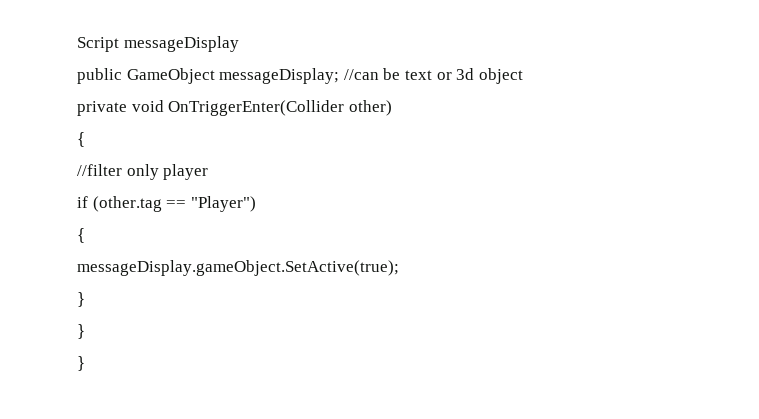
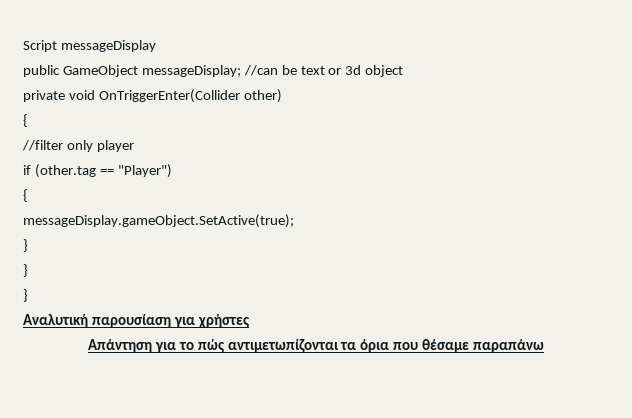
(85, 363) none -> [23,314,250,328] [87,339,545,353] // Αναλυτική παρουσίαση για χρήστες // Απάντηση για το πώς αντιμετωπίζονται τα όρια που θέσαμε παραπάνω

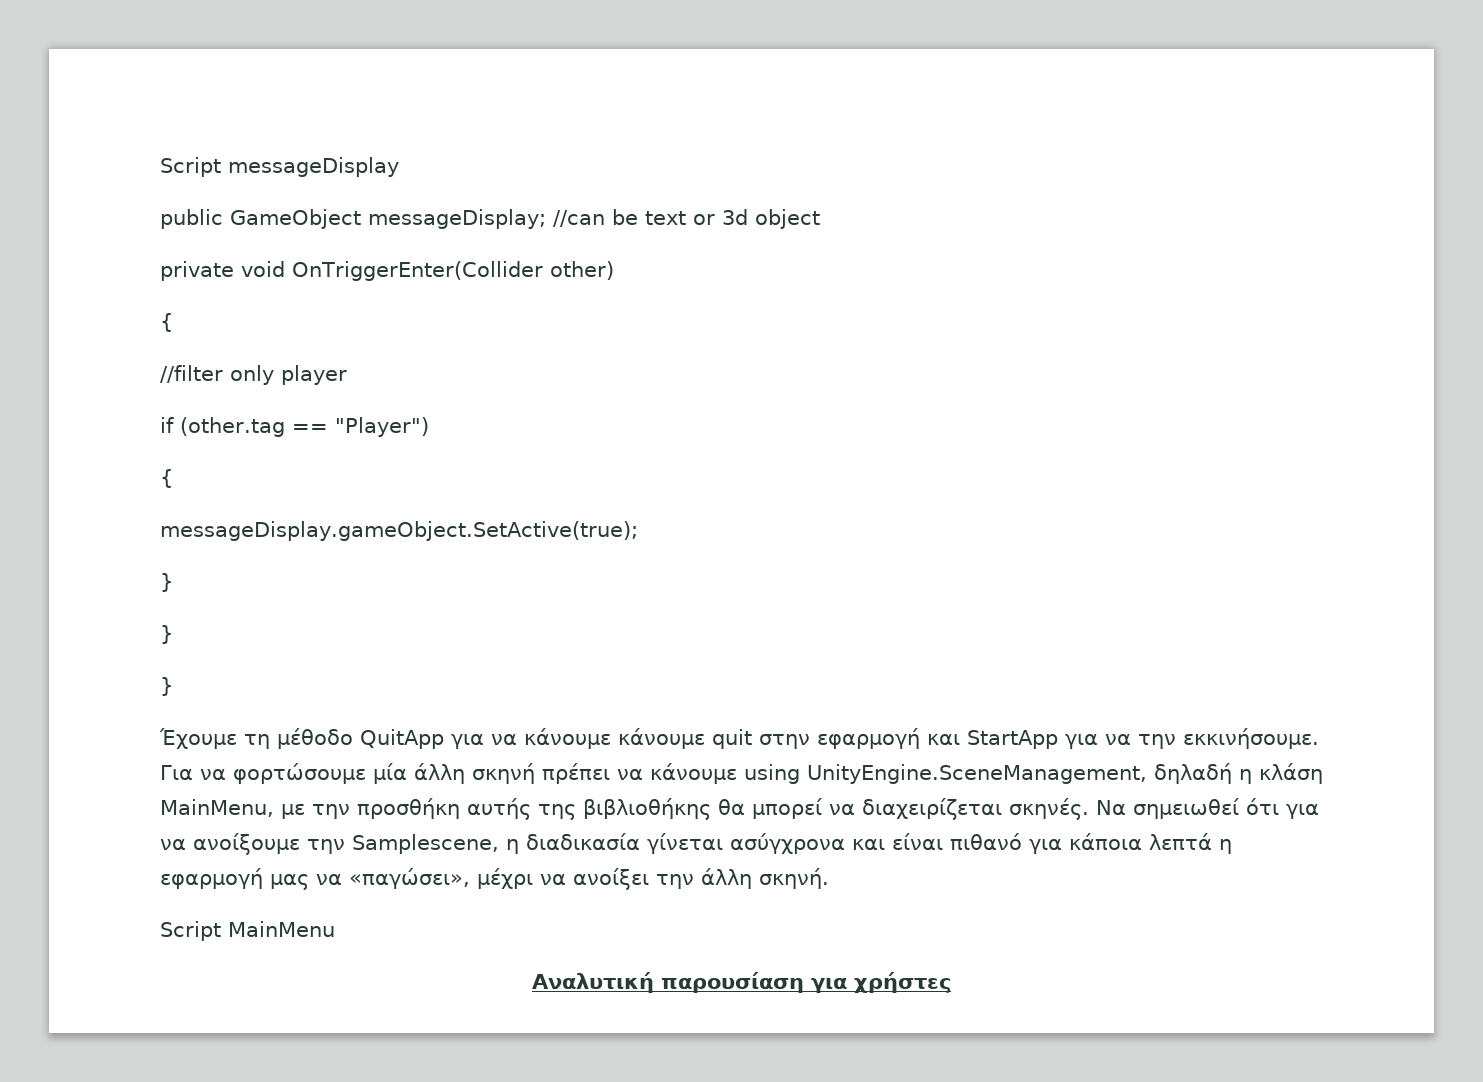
[23,314,250,328] [87,339,545,353] Αναλυτική παρουσίαση για χρήστες // Απάντηση για το πώς αντιμετωπίζονται τα όρια που θέσαμε παραπάνω -> [159,728,1319,749] [160,763,1323,784] [160,798,1319,820] [160,833,1232,855] [160,868,829,890] [160,921,335,941] [532,972,951,993] Έχουμε τη μέθοδο QuitApp για να κάνουμε κάνουμε quit στην εφαρμογή και StartApp για να την εκκινήσουμε. Για να φορτώσουμε μία άλλη σκηνή πρέπει να κάνουμε using UnityEngine.SceneManagement, δηλαδή η κλάση MainMenu, με την προσθήκη αυτής της βιβλιοθήκης θα μπορεί να διαχειρίζεται σκηνές. Να σημειωθεί ότι για να ανοίξουμε την Samplescene, η διαδικασία γίνεται ασύγχρονα και είναι πιθανό για κάποια λεπτά η εφαρμογή μας να «παγώσει», μέχρι να ανοίξει την άλλη σκηνή. // Script MainMenu // Αναλυτική παρουσίαση για χρήστες

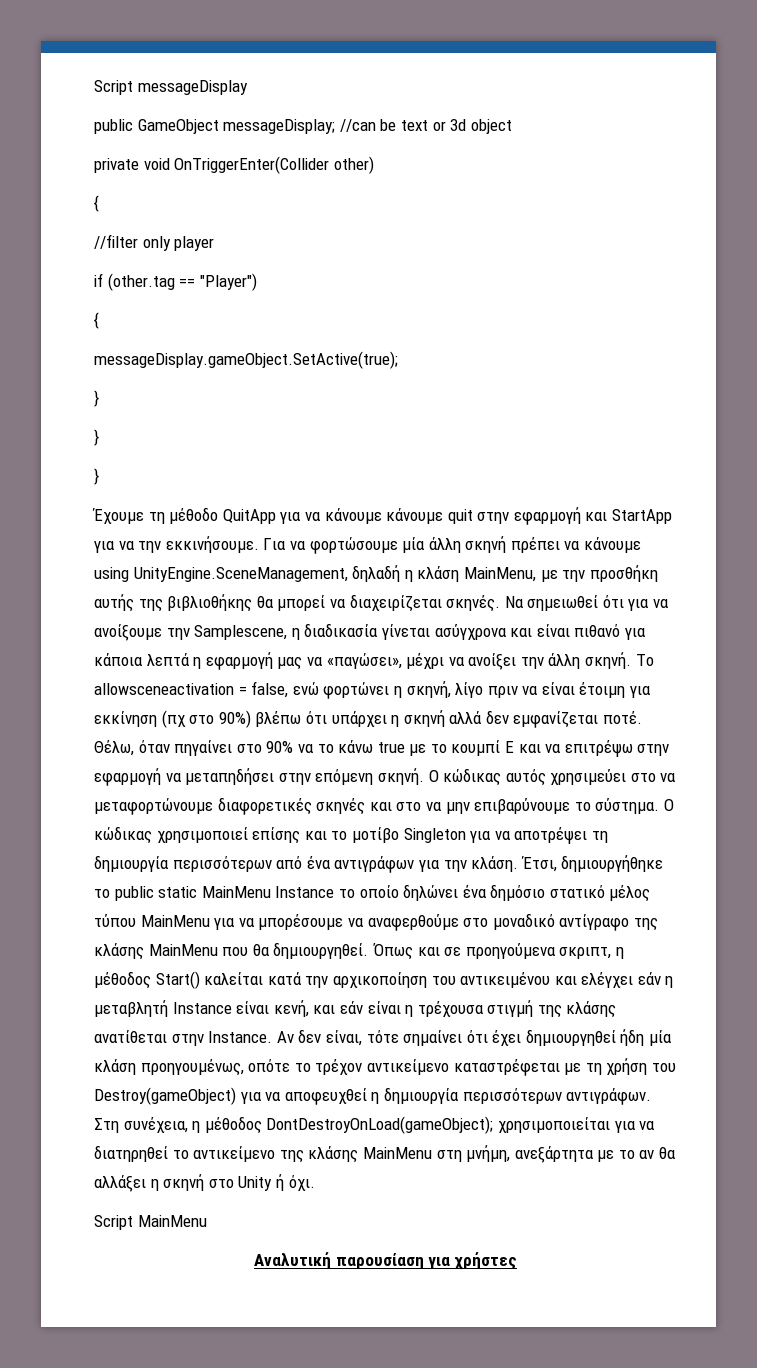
(829, 878) none -> [635,654,654,666] [94,681,652,699] [94,710,643,728] [94,740,670,757] [94,768,677,786] [94,797,674,815] [94,826,608,844] [94,855,664,873] [94,884,651,902] [94,913,658,931] [94,942,624,960] [94,971,674,989] [94,1000,617,1018] [94,1029,673,1046] [94,1058,676,1076] [94,1087,652,1105] [94,1116,656,1134] [94,1145,677,1163] [94,1174,315,1192] Το allowsceneactivation = false, ενώ φορτώνει η σκηνή, λίγο πριν να είναι έτοιμη για εκκίνηση (πχ στο 90%) βλέπω ότι υπάρχει η σκηνή αλλά δεν εμφανίζεται ποτέ. Θέλω, όταν πηγαίνει στο 90% να το κάνω true με το κουμπί Ε και να επιτρέψω στην εφαρμογή να μεταπηδήσει στην επόμενη σκηνή. Ο κώδικας αυτός χρησιμεύει στο να μεταφορτώνουμε διαφορετικές σκηνές και στο να μην επιβαρύνουμε το σύστημα. Ο κώδικας χρησιμοποιεί επίσης και το μοτίβο Singleton για να αποτρέψει τη δημιουργία περισσότερων από ένα αντιγράφων για την κλάση. Έτσι, δημιουργήθηκε το public static MainMenu Instance το οποίο δηλώνει ένα δημόσιο στατικό μέλος τύπου MainMenu για να μπορέσουμε να αναφερθούμε στο μοναδικό αντίγραφο της κλάσης MainMenu που θα δημιουργηθεί. Όπως και σε προηγούμενα σκριπτ, η μέθοδος Start() καλείται κατά την αρχικοποίηση του αντικειμένου και ελέγχει εάν η μεταβλητή Instance είναι κενή, και εάν είναι η τρέχουσα στιγμή της κλάσης ανατίθεται στην Instance. Αν δεν είναι, τότε σημαίνει ότι έχει δημιουργηθεί ήδη μία κλάση προηγουμένως, οπότε το τρέχον αντικείμενο καταστρέφεται με τη χρήση του Destroy(gameObject) για να αποφευχθεί η δημιουργία περισσότερων αντιγράφων. Στη συνέχεια, η μέθοδος DontDestroyOnLoad(gameObject); χρησιμοποιείται για να διατηρηθεί το αντικείμενο της κλάσης MainMenu στη μνήμη, ανεξάρτητα με το αν θα αλλάξει η σκηνή στο Unity ή όχι.

